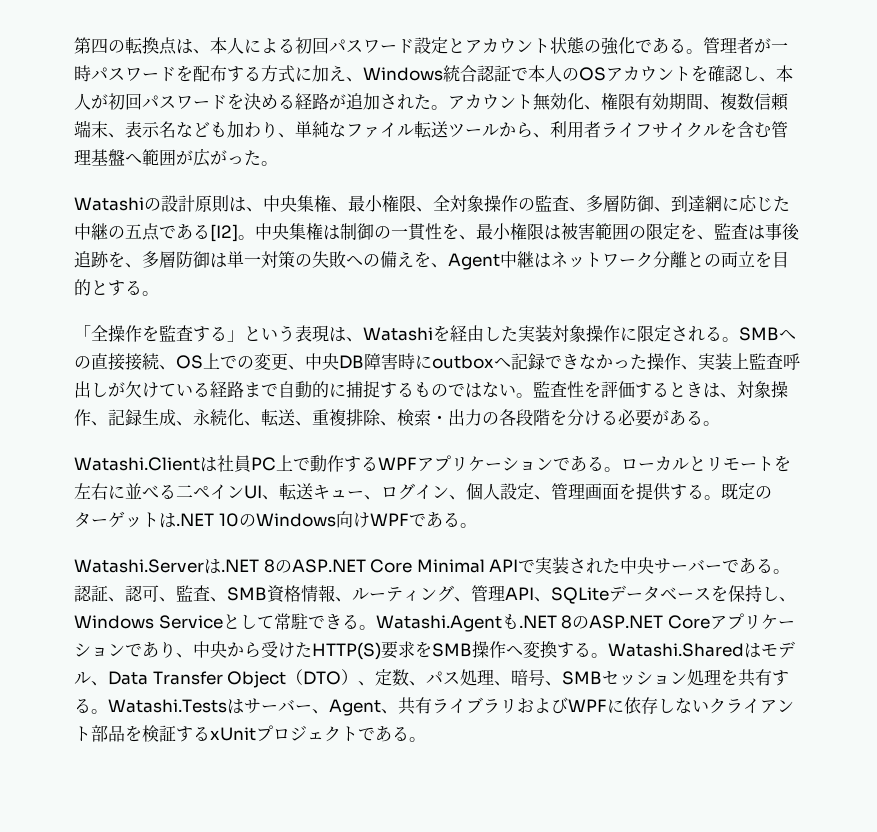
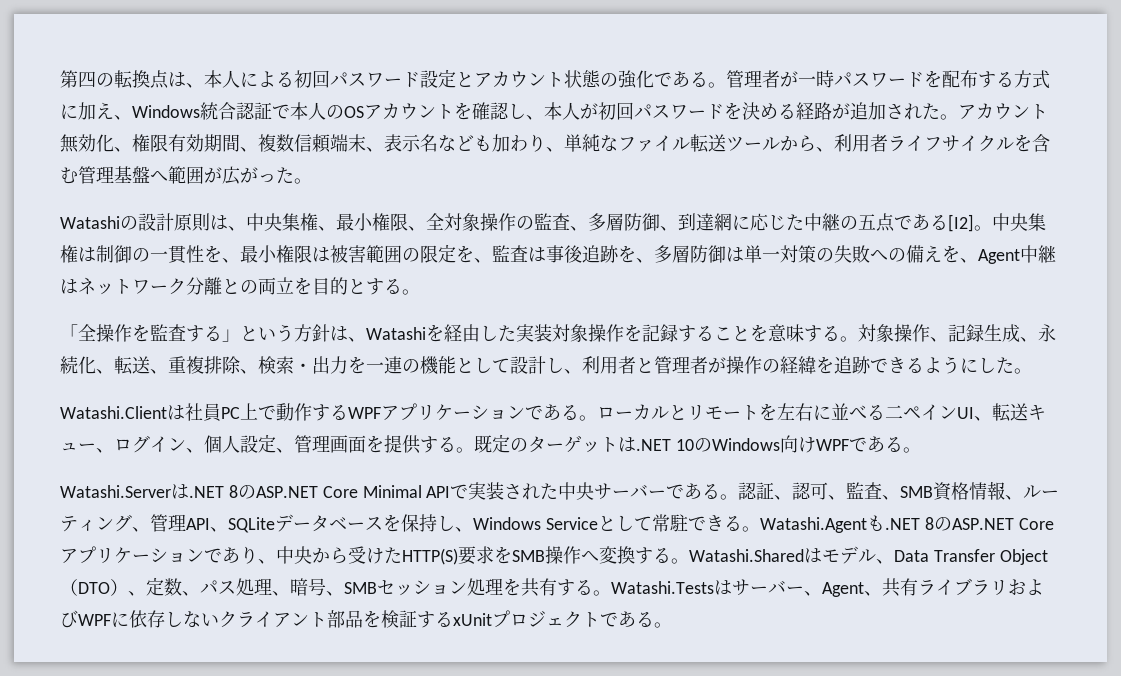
[295,325,329,342] 表現 -> [294,324,330,342] 方針
[620,325,796,342] [74,353,800,371] [74,380,737,398] に限定される。SMBへの直接接続、OS上での変更、中央DB障害時にoutboxへ記録できなかった操作、実装上監査呼出しが欠けている経路まで自動的に捕捉するものではない。監査性を評価するときは、 -> [624,324,858,342] を記録することを意味する。
[482,409,703,427] の各段階を分ける必要がある -> [348,356,1014,375] を一連の機能として設計し、利用者と管理者が操作の経緯を追跡できるようにした

